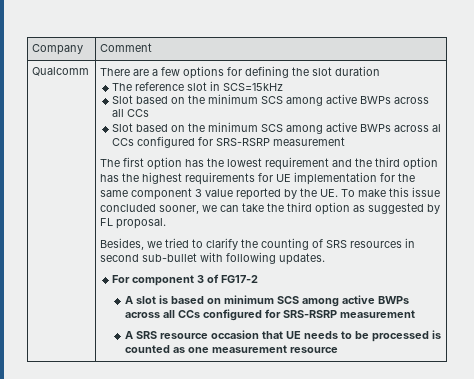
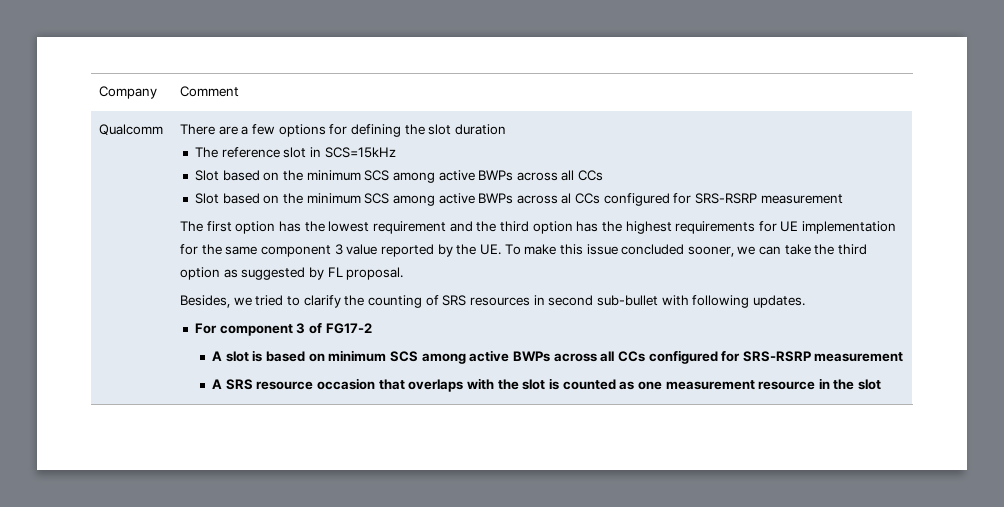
[285,331,429,342] UE needs to be processed -> [408,378,546,392] overlaps with the slot
(338, 350) none -> [818,378,882,390] in the slot

